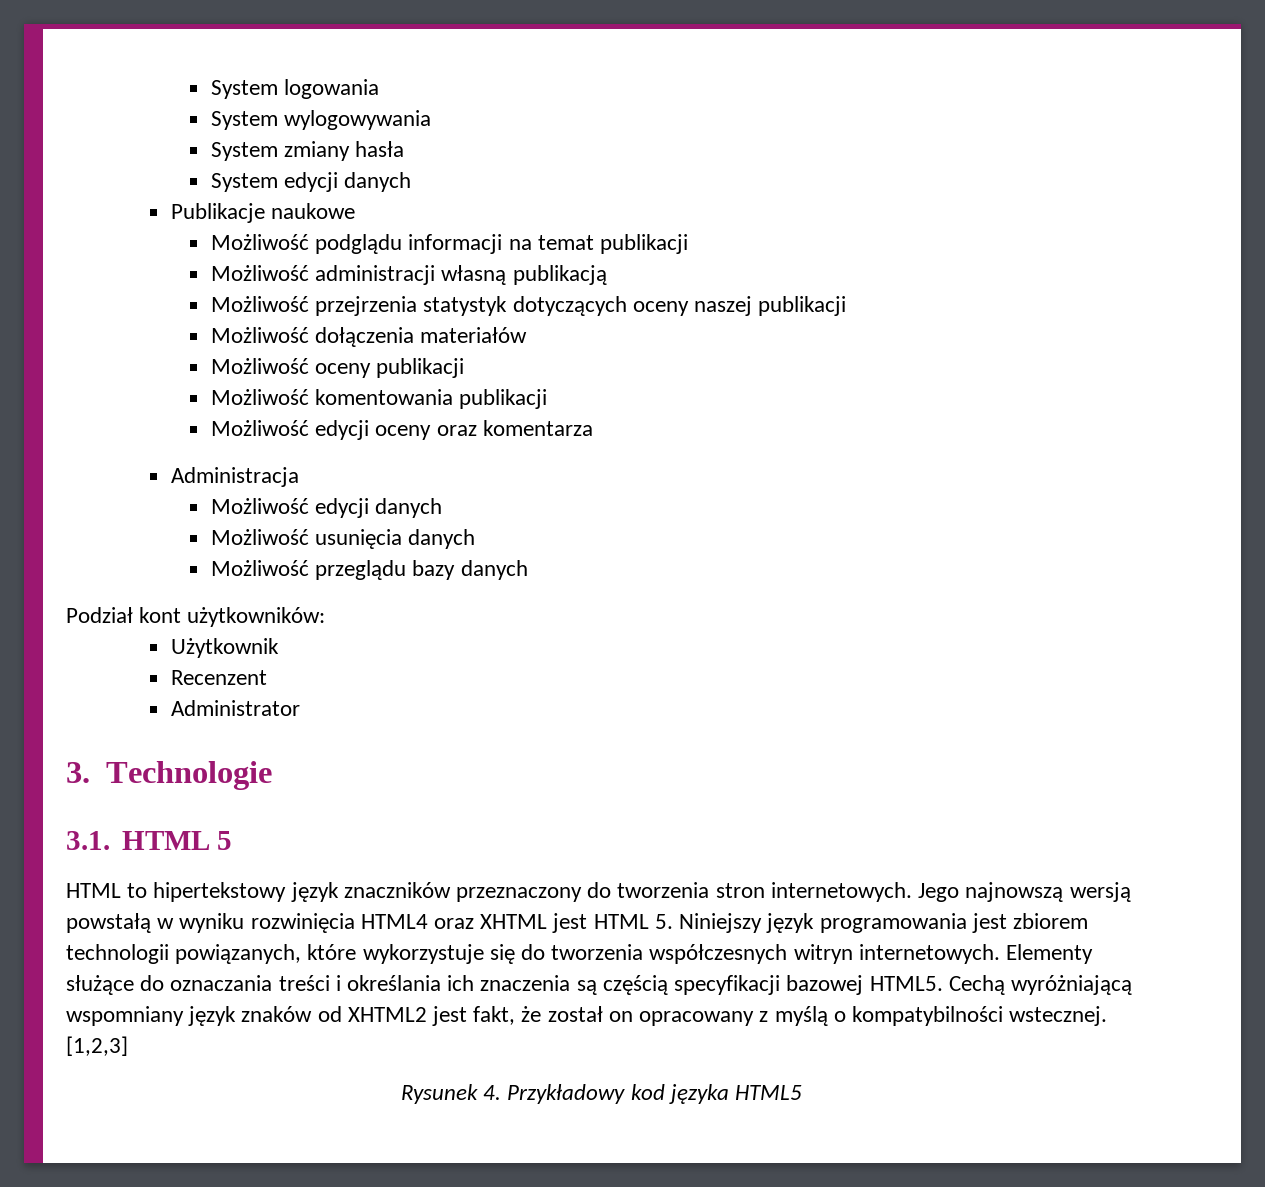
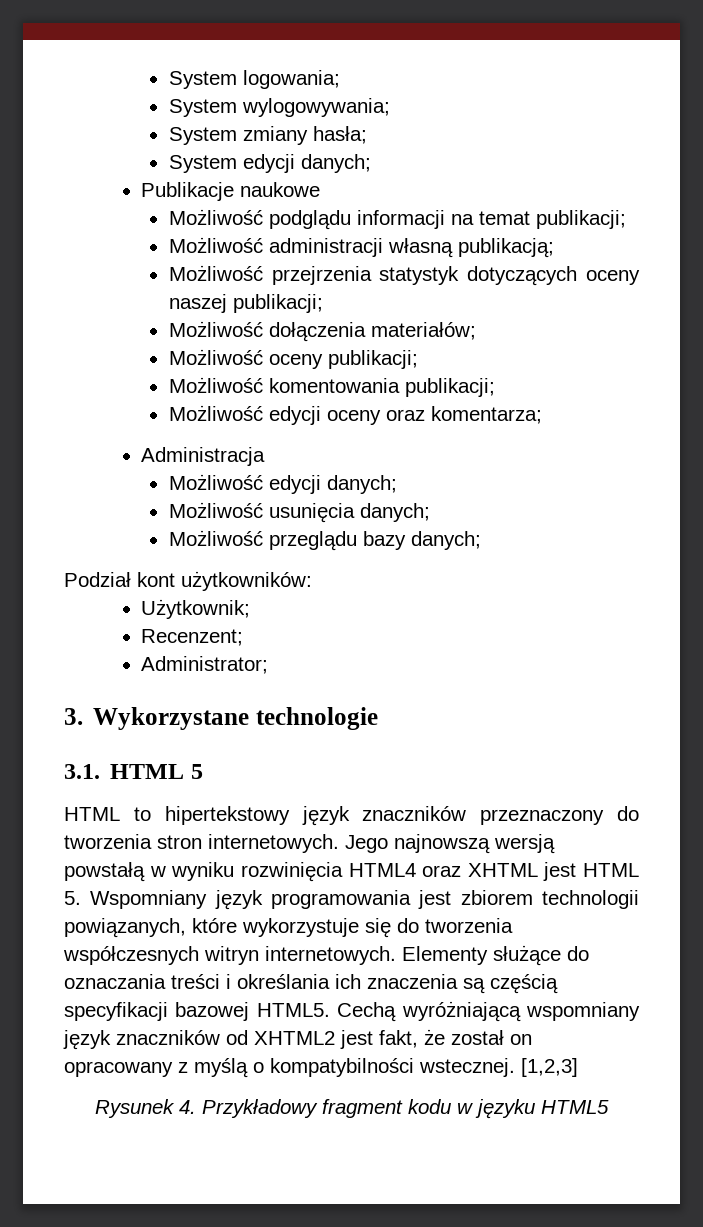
[211,79,380,99] [211,110,432,130] System logowania // System wylogowywania -> [168,70,340,89] [168,98,390,117] System logowania; // System wylogowywania;
[355,141,405,157] hasła -> [312,126,367,144] hasła;
[344,172,412,192] danych -> [300,154,371,173] danych;
[600,234,689,254] publikacji -> [535,210,626,229] publikacji;
[512,265,607,285] publikacją -> [457,238,554,258] publikacją;
[758,296,847,316] publikacji -> [232,294,323,313] publikacji;
[420,327,528,343] materiałów -> [370,322,476,340] materiałów;
[376,358,465,378] publikacji -> [327,350,418,369] publikacji;
[459,389,548,409] publikacji -> [404,378,495,397] publikacji;
[482,420,593,436] komentarza -> [430,406,542,424] komentarza;
[375,498,443,518] danych -> [326,475,397,494] danych;
[408,529,476,549] danych -> [359,503,430,522] danych;
[460,560,528,580] danych -> [410,531,481,550] danych;
[171,638,280,658] [171,670,268,685] [171,700,301,716] Użytkownik // Recenzent // Administrator -> [141,599,251,619] [141,629,244,646] [141,656,269,674] Użytkownik; // Recenzent; // Administrator;
[105,761,272,790] Technologie -> [93,707,378,730] Wykorzystane technologie
[679,913,763,933] Niniejszy -> [90,890,208,909] Wspomniany
[241,1006,313,1022] znaków -> [116,1030,220,1045] znaczników
[630,1084,729,1104] kod języka -> [322,1099,535,1119] fragment kodu w języku

